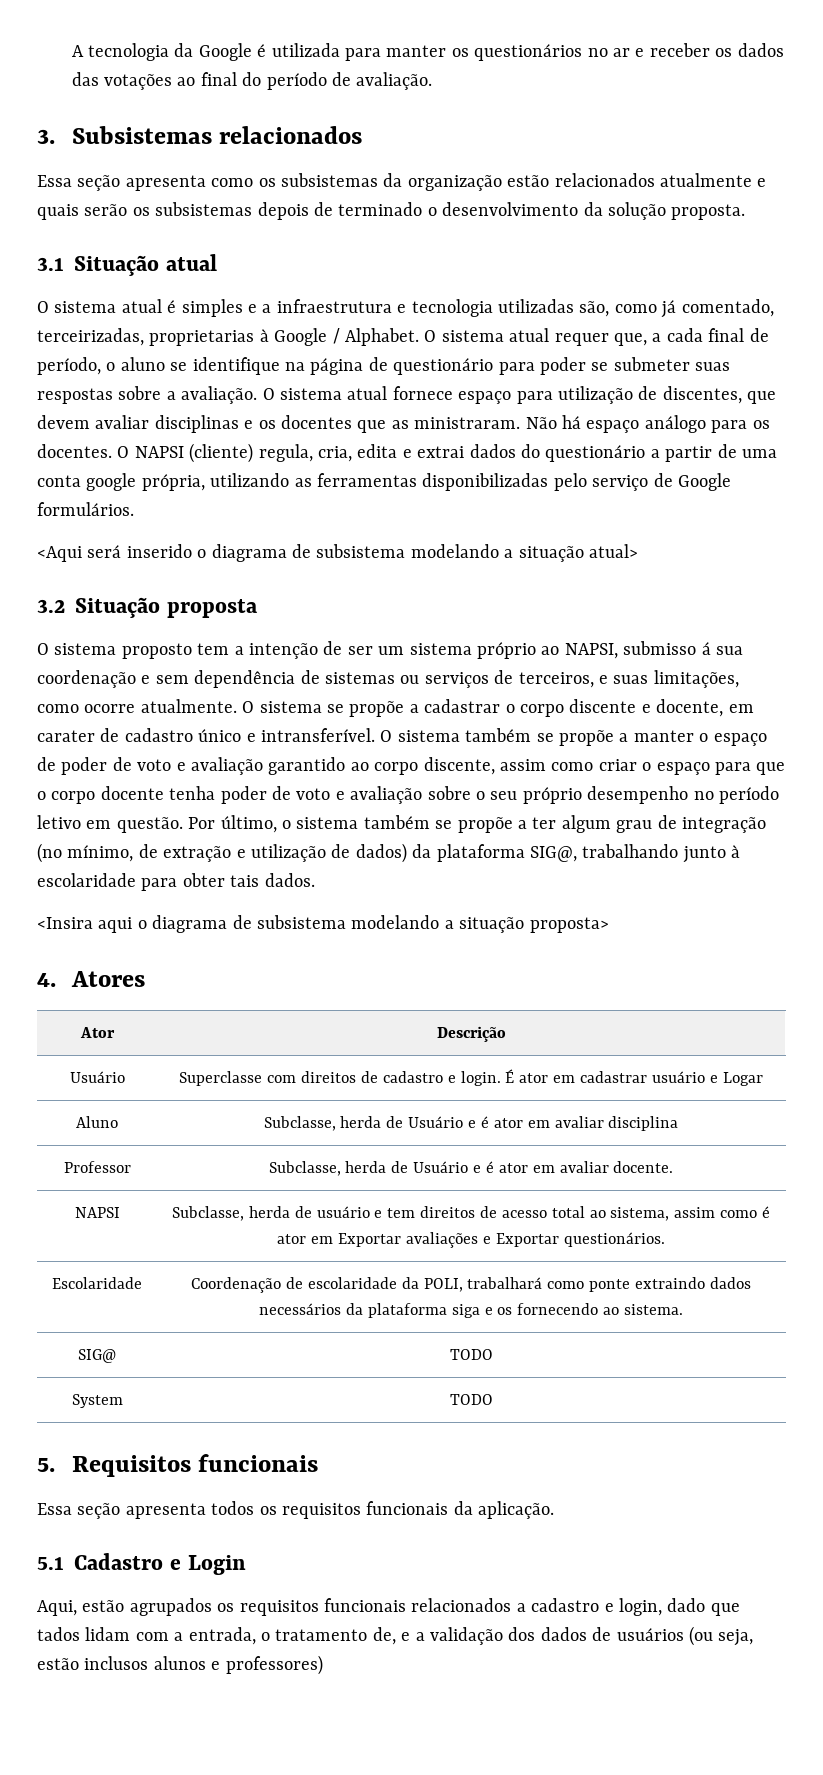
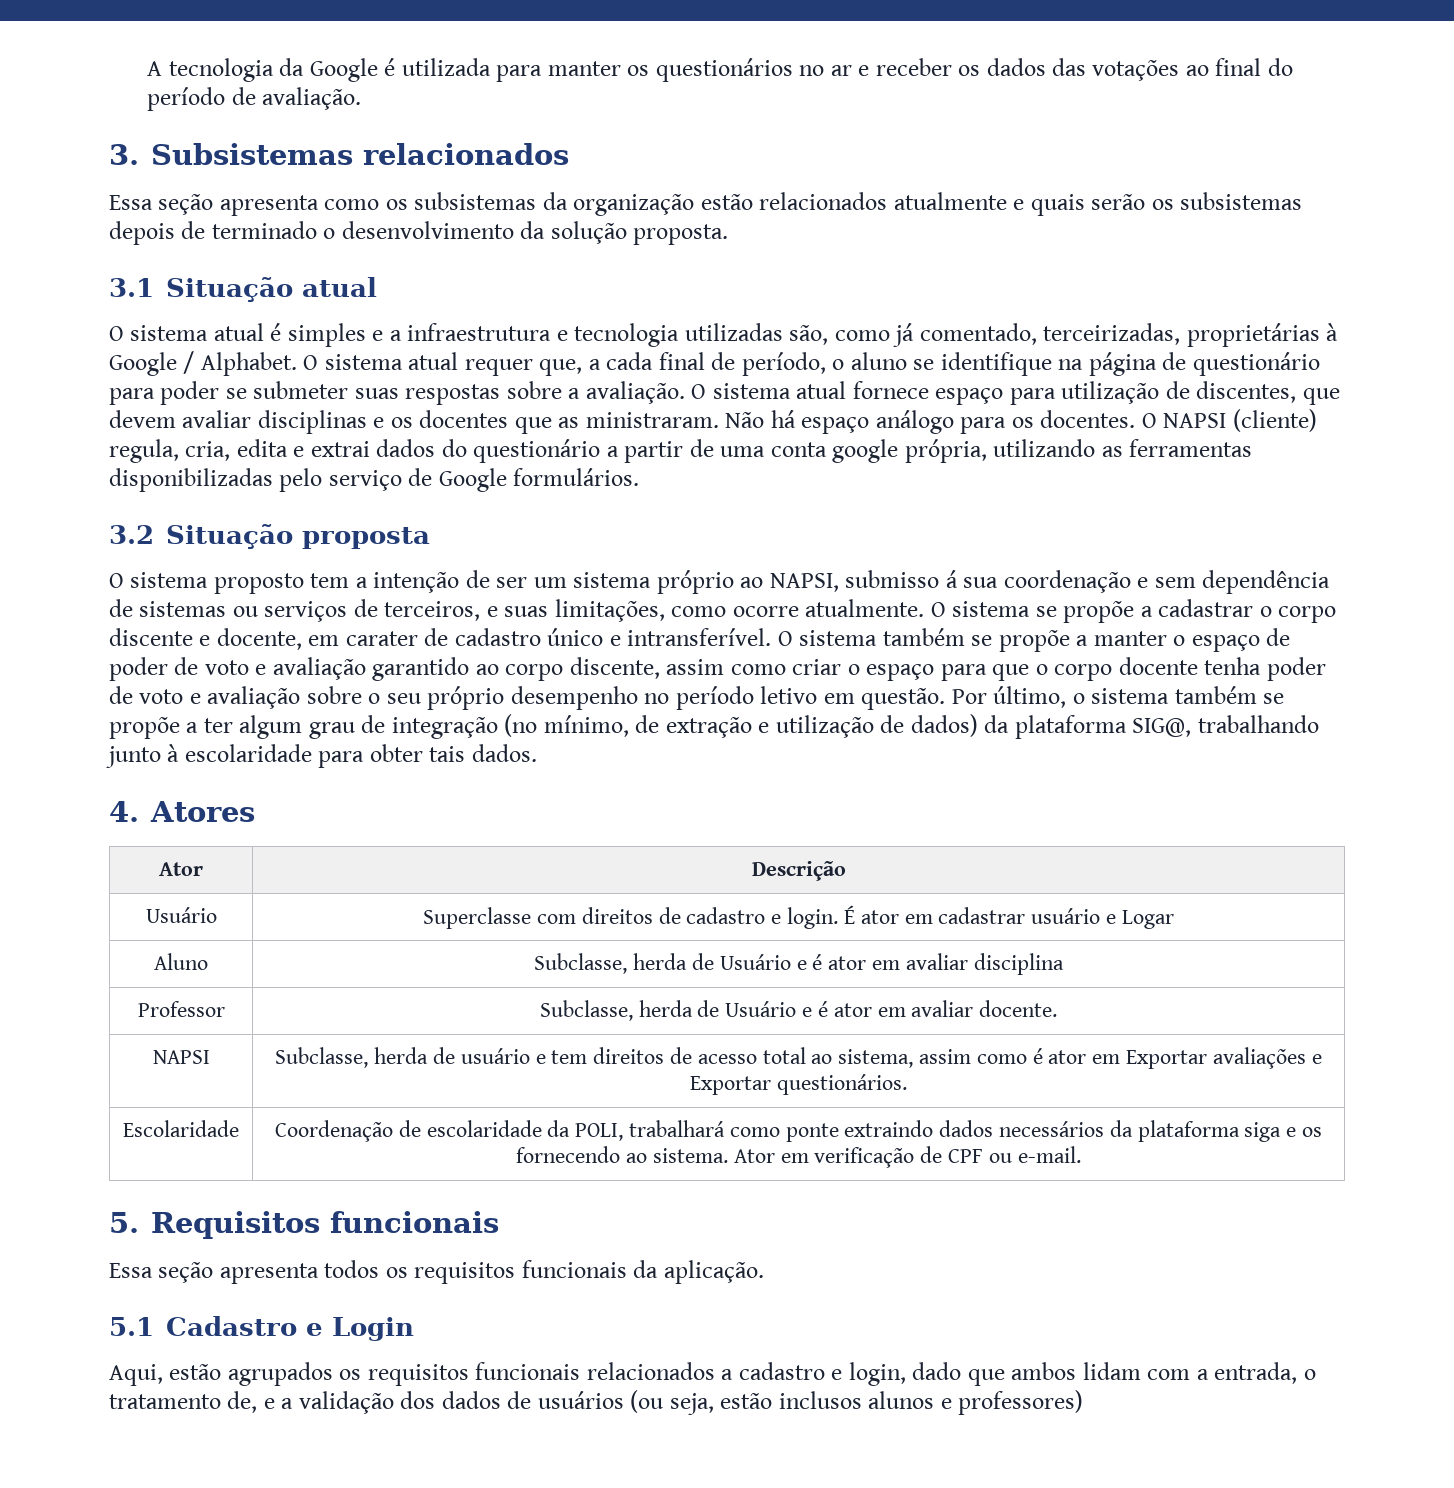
[149,330,255,346] proprietarias -> [1186,323,1320,347] proprietárias
[37,544,638,562] // <Aqui será inserido o diagrama de subsistema modelando a situação atual> -> (640, 477) none
[37,915,609,933] // <Insira aqui o diagrama de subsistema modelando a situação proposta> -> (537, 753) none
[78,1349,116,1363] [449,1349,493,1360] [71,1394,123,1408] [449,1394,493,1405] // SIG@ | TODO // System | TODO -> [733,1146,1081,1168] Ator em verificação de CPF ou e-mail.
[37,1627,80,1641] tados -> [1011,1362,1077,1380] ambos

